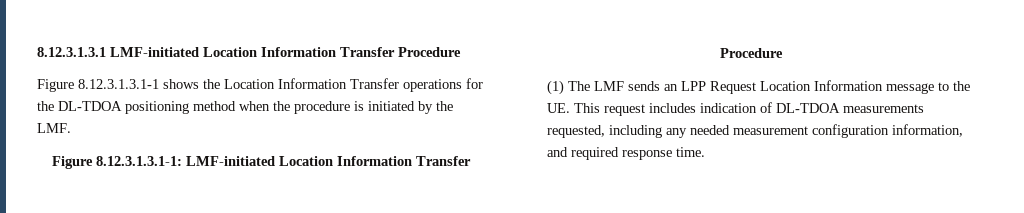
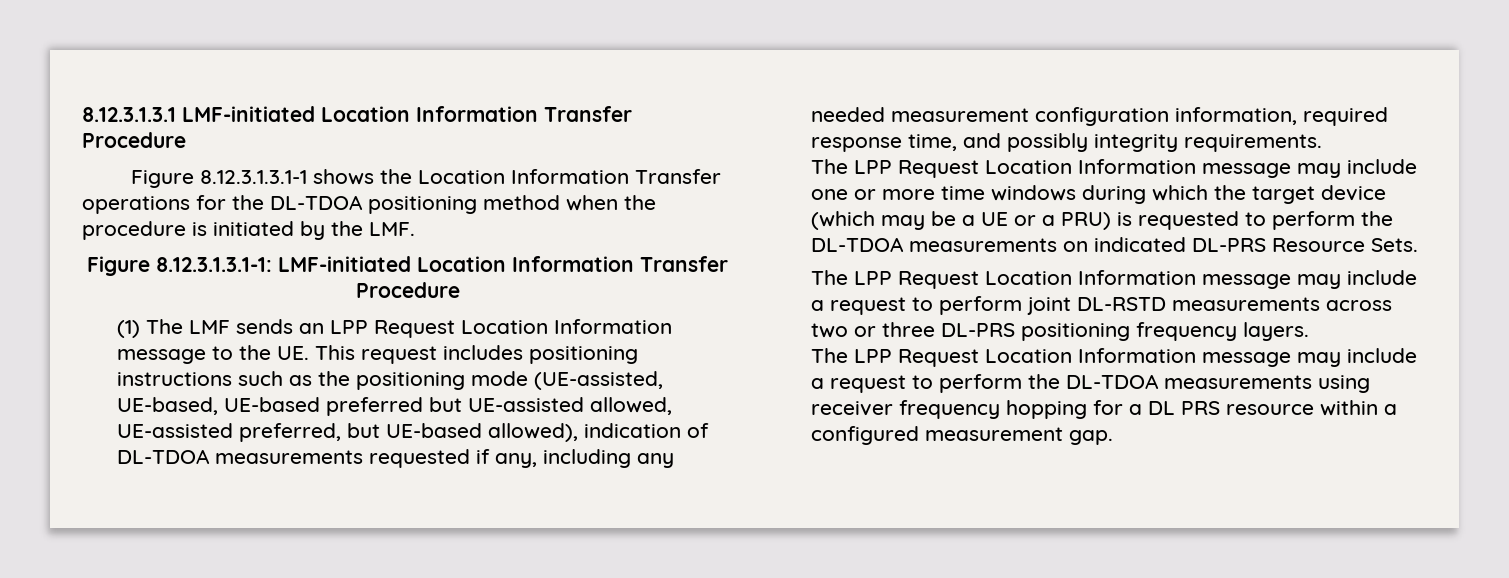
(697, 108) none -> [529,346,639,364] [117,371,664,390] [117,397,673,416] [117,423,579,442] positioning instructions such as the positioning mode (UE-assisted, UE-based, UE-based preferred but UE-assisted allowed, UE-assisted preferred, but UE-based allowed),
[547,125,606,138] requested, -> [369,449,538,468] requested if any,
[547,147,569,157] and -> (1298, 116) none
[676,147,706,157] time. -> [908,133,1323,152] [811,159,1418,178] [811,185,1387,204] [811,211,1394,230] [811,237,1419,252] [811,270,1418,289] [811,296,1393,315] [811,322,1310,341] [811,348,1418,367] [811,374,1371,393] [811,400,1398,419] [811,426,1114,445] time, and possibly integrity requirements. // The LPP Request Location Information message may include one or more time windows during which the target device (which may be a UE or a PRU) is requested to perform the DL-TDOA measurements on indicated DL-PRS Resource Sets. // The LPP Request Location Information message may include a request to perform joint DL-RSTD measurements across two or three DL-PRS positioning frequency layers. // The LPP Request Location Information message may include a request to perform the DL-TDOA measurements using receiver frequency hopping for a DL PRS resource within a configured measurement gap.

